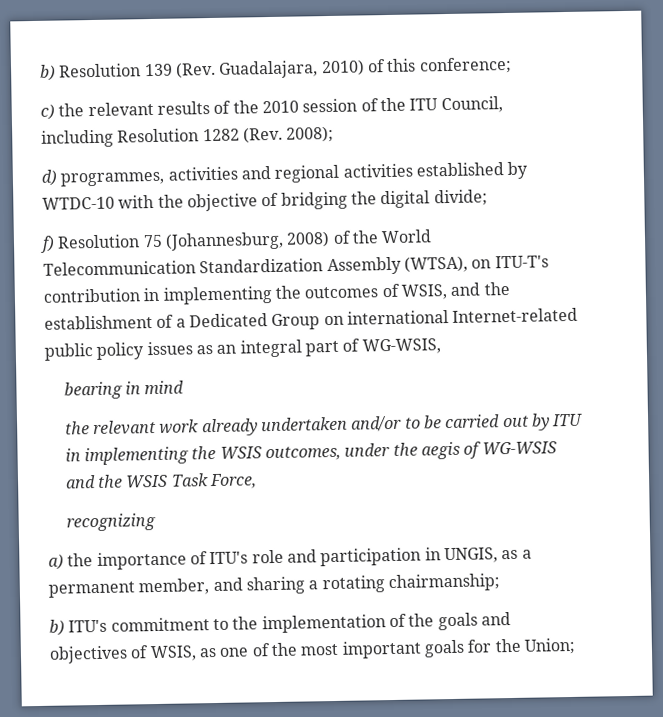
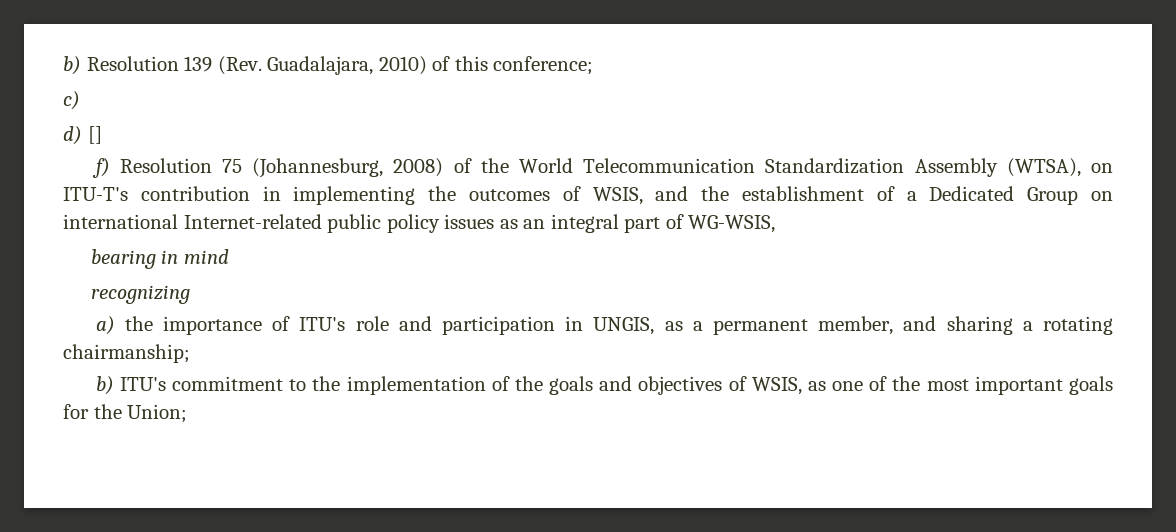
[58,96,503,117] [41,125,335,148] [41,161,529,187] [42,189,488,212] the relevant results of the 2010 session of the ITU Council, including Resolution 1282 (Rev. 2008); // d) programmes, activities and regional activities established by WTDC-10 with the objective of bridging the digital divide; -> [63,126,102,145] // d) []
[64,413,584,437] [64,441,557,466] [64,473,258,490] // the relevant work already undertaken and/or to be carried out by ITU in implementing the WSIS outcomes, under the aegis of WG-WSIS and the WSIS Task Force, -> (229, 256) none

